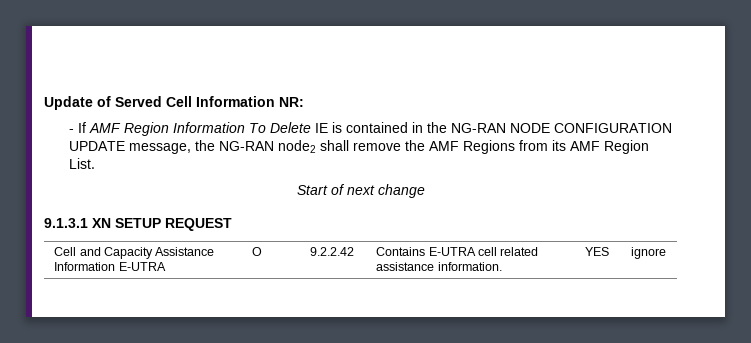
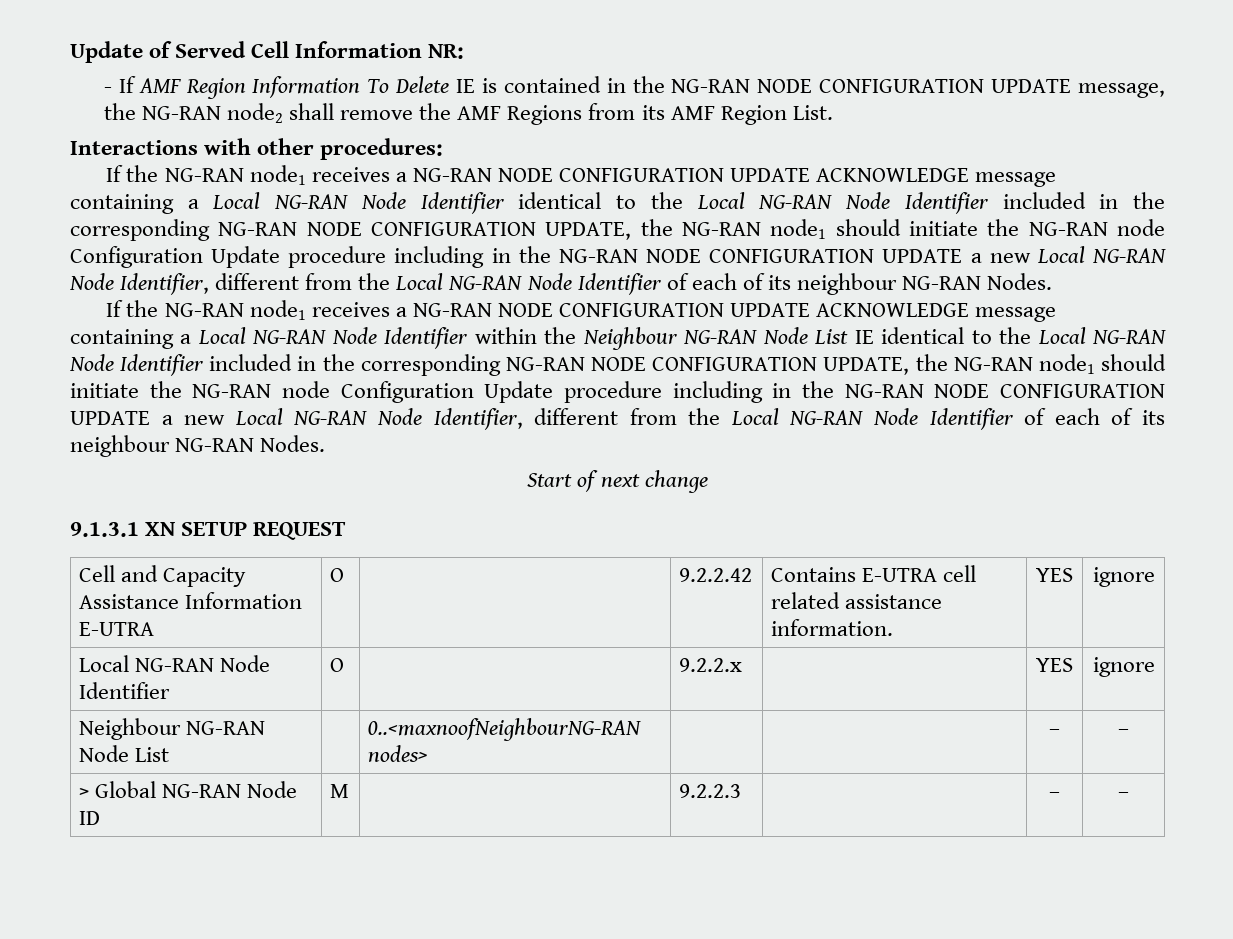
(96, 163) none -> [70,138,444,160] [106,165,1057,187] [70,192,1166,214] [70,219,1166,241] [70,246,1167,268] [69,273,1053,295] [106,300,1057,322] [70,327,1166,350] [69,354,1167,376] [70,381,1165,403] [70,408,1165,430] [70,435,326,457] // Interactions with other procedures: // If the NG-RAN node1 receives a NG-RAN NODE CONFIGURATION UPDATE ACKNOWLEDGE message containing a Local NG-RAN Node Identifier identical to the Local NG-RAN Node Identifier included in the corresponding NG-RAN NODE CONFIGURATION UPDATE, the NG-RAN node1 should initiate the NG-RAN node Configuration Update procedure including in the NG-RAN NODE CONFIGURATION UPDATE a new Local NG-RAN Node Identifier, different from the Local NG-RAN Node Identifier of each of its neighbour NG-RAN Nodes. // If the NG-RAN node1 receives a NG-RAN NODE CONFIGURATION UPDATE ACKNOWLEDGE message containing a Local NG-RAN Node Identifier within the Neighbour NG-RAN Node List IE identical to the Local NG-RAN Node Identifier included in the corresponding NG-RAN NODE CONFIGURATION UPDATE, the NG-RAN node1 should initiate the NG-RAN node Configuration Update procedure including in the NG-RAN NODE CONFIGURATION UPDATE a new Local NG-RAN Node Identifier, different from the Local NG-RAN Node Identifier of each of its neighbour NG-RAN Nodes.
(666, 253) none -> [79,655,271,672] [79,682,171,699] [330,658,345,672] [679,658,743,672] [1036,658,1073,672] [1092,657,1155,677] [79,718,266,740] [79,745,170,762] [368,718,642,741] [368,745,429,762] [1049,729,1060,735] [1118,729,1129,735] [79,781,298,798] [79,811,101,825] [330,784,350,798] [679,784,742,798] [1049,792,1060,798] [1118,792,1129,798] // Local NG-RAN Node Identifier | O | | 9.2.2.x | | YES | ignore // Neighbour NG-RAN Node List | | 0..<maxnoofNeighbourNG-RAN nodes> | | | – | – // > Global NG-RAN Node ID | M | | 9.2.2.3 | | – | –

